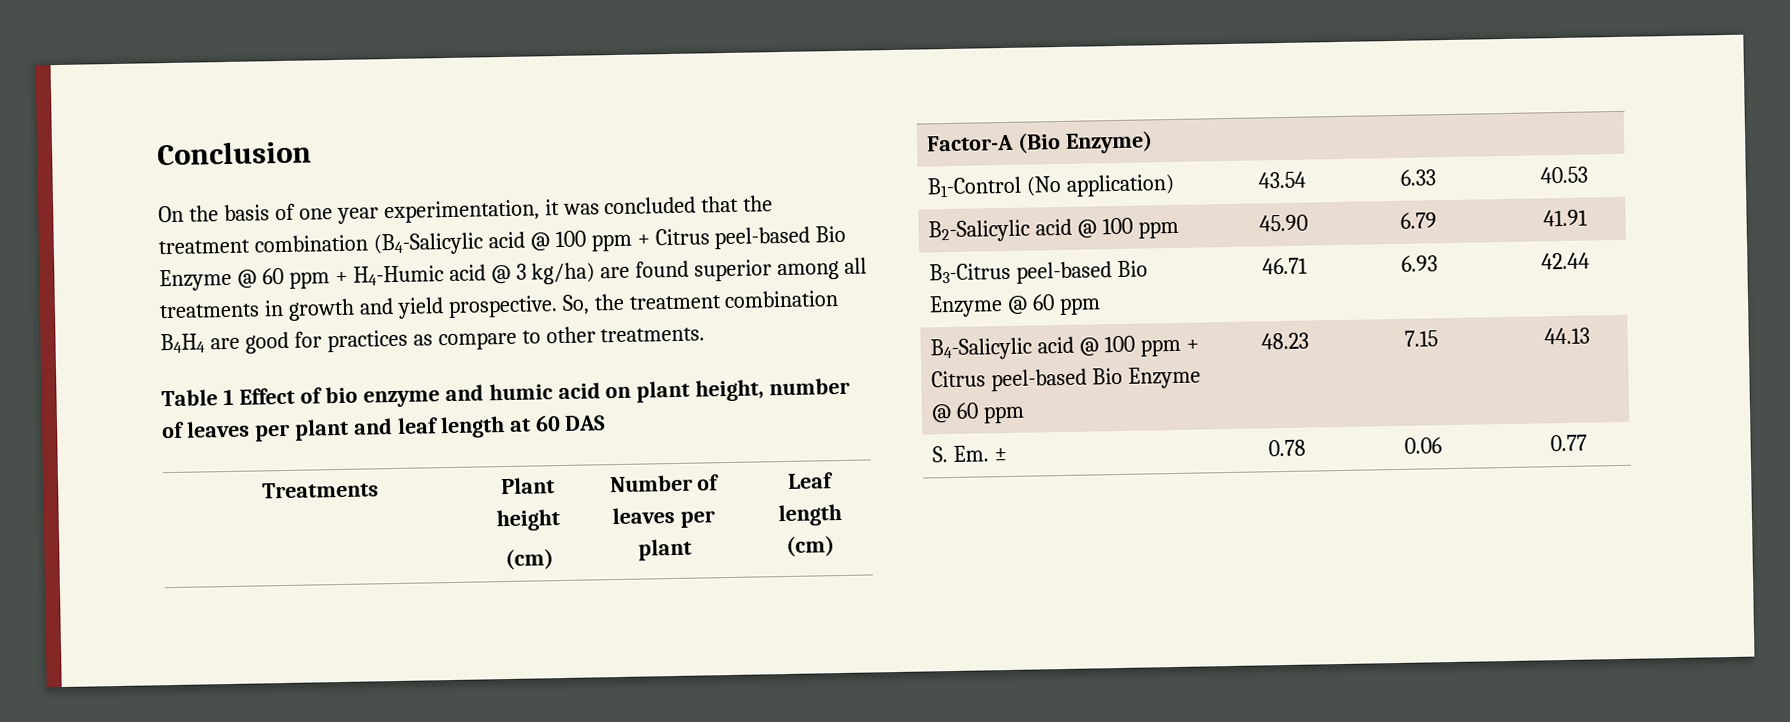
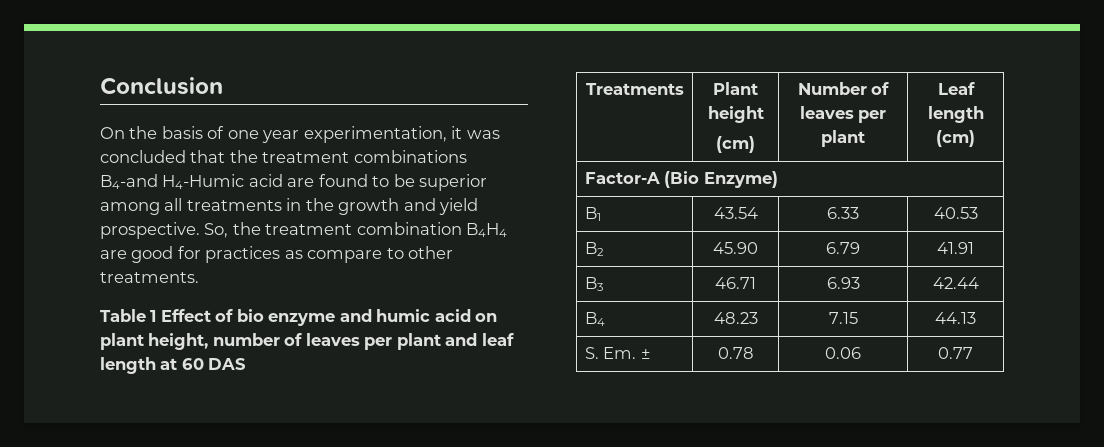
[253,225,847,256] [159,260,690,292] combination (B4-Salicylic acid @ 100 ppm + Citrus peel-based Bio Enzyme @ 60 ppm + H4-Humic acid @ 3 kg/ha) are found -> [353,150,467,163] [100,174,415,189] combinations B4-and H4-Humic acid are found to be
(284, 308) none -> [305,198,334,211] the
[927,173,1176,198] B1-Control (No application) -> [584,207,601,221] B1
[928,217,1179,243] [1258,214,1308,232] [1400,212,1437,229] [1542,209,1588,227] [929,260,1149,284] [929,294,1102,318] [1261,257,1308,275] [1401,255,1438,272] [1541,252,1590,270] [930,335,1199,361] [931,366,1202,392] [931,402,1026,424] B2-Salicylic acid @ 100 ppm | 45.90 | 6.79 | 41.91 // B3-Citrus peel-based Bio Enzyme @ 60 ppm | 46.71 | 6.93 | 42.44 // B4-Salicylic acid @ 100 ppm + Citrus peel-based Bio Enzyme @ 60 ppm -> [584,242,604,256] [713,242,758,254] [826,242,860,254] [937,242,974,254] [584,277,603,291] [715,277,756,289] [826,277,860,289] [932,277,979,289] [584,312,605,326] B2 | 45.90 | 6.79 | 41.91 // B3 | 46.71 | 6.93 | 42.44 // B4

